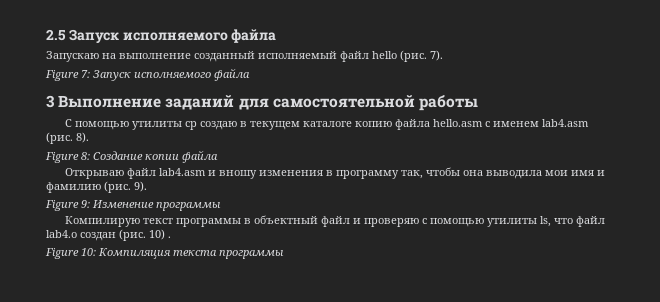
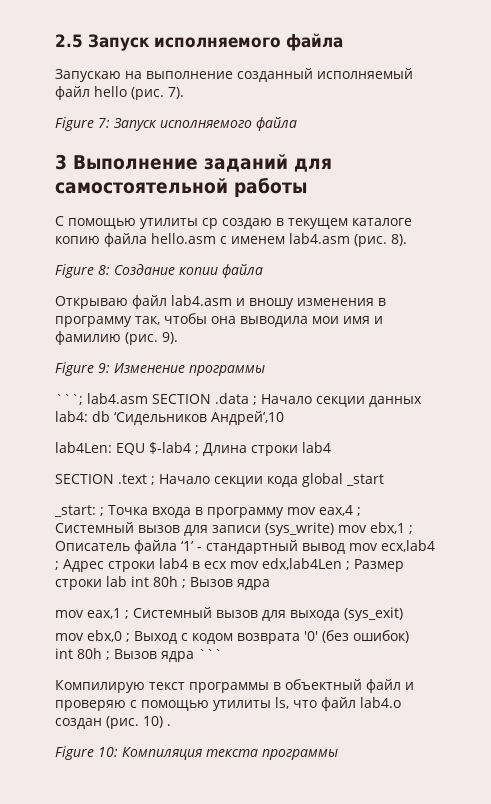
(221, 206) none -> [55,393,422,407] [55,411,284,425] [55,442,331,456] [55,473,384,487] [54,505,361,518] [55,522,413,536] [55,540,435,554] [55,558,404,572] [55,576,270,590] [55,607,403,621] [55,630,409,644] [55,648,222,662] // ```; lab4.asm SECTION .data ; Начало секции данных lab4: db ‘Сидельников Андрей’,10 // lab4Len: EQU $-lab4 ; Длина строки lab4 // SECTION .text ; Начало секции кода global _start // _start: ; Точка входа в программу mov eax,4 ; Системный вызов для записи (sys_write) mov ebx,1 ; Описатель файла ‘1’ - стандартный вывод mov ecx,lab4 ; Адрес строки lab4 в ecx mov edx,lab4Len ; Размер строки lab int 80h ; Вызов ядра // mov eax,1 ; Системный вызов для выхода (sys_exit) // mov ebx,0 ; Выход с кодом возврата '0' (без ошибок) // int 80h ; Вызов ядра ```

